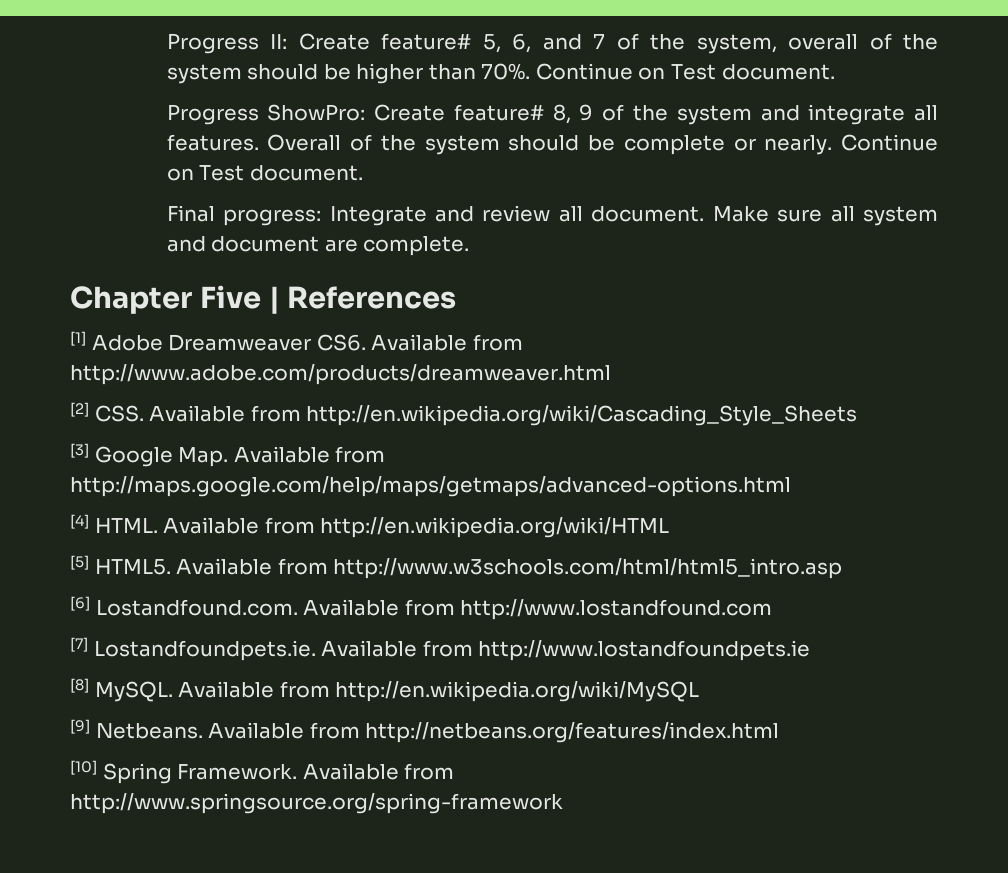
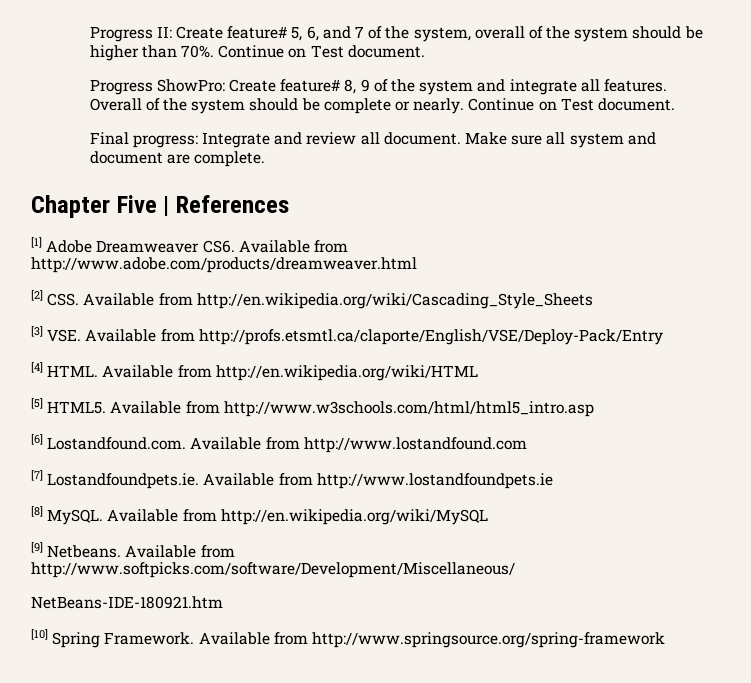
[94,446,386,467] [70,476,791,497] Google Map. Available from http://maps.google.com/help/maps/getmaps/advanced-options.html -> [47,329,663,345] VSE. Available from http://profs.etsmtl.ca/claporte/English/VSE/Deploy-Pack/Entry
[365,722,780,743] http://netbeans.org/features/index.html -> [31,562,515,578] [31,596,223,609] http://www.softpicks.com/software/Development/Miscellaneous/ // NetBeans-IDE-180921.htm

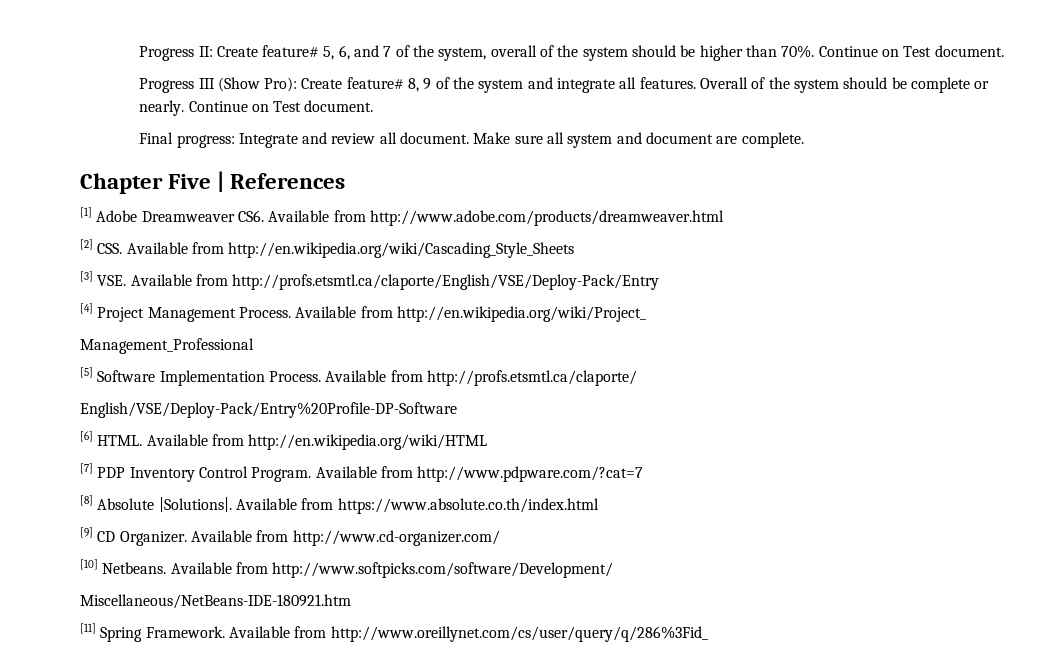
[156,79,225,92] ShowPro: -> [198,77,298,92] III (Show Pro):
[47,365,478,381] [31,398,594,417] [31,434,527,453] [31,470,553,489] [31,506,488,525] [31,542,235,558] [31,562,515,578] [31,596,223,609] [31,629,48,640] HTML. Available from http://en.wikipedia.org/wiki/HTML // [5] HTML5. Available from http://www.w3schools.com/html/html5_intro.asp // [6] Lostandfound.com. Available from http://www.lostandfound.com // [7] Lostandfoundpets.ie. Available from http://www.lostandfoundpets.ie // [8] MySQL. Available from http://en.wikipedia.org/wiki/MySQL // [9] Netbeans. Available from http://www.softpicks.com/software/Development/Miscellaneous/ // NetBeans-IDE-180921.htm // [10] -> [97,306,646,322] [80,338,254,354] [80,367,637,386] [80,402,457,418] [80,431,488,450] [80,463,644,482] [80,495,599,514] [80,527,500,546] [80,559,614,578] [80,594,351,609] [80,623,96,634] Project Management Process. Available from http://en.wikipedia.org/wiki/Project_ // Management_Professional // [5] Software Implementation Process. Available from http://profs.etsmtl.ca/claporte/ // English/VSE/Deploy-Pack/Entry%20Profile-DP-Software // [6] HTML. Available from http://en.wikipedia.org/wiki/HTML // [7] PDP Inventory Control Program. Available from http://www.pdpware.com/?cat=7 // [8] Absolute |Solutions|. Available from https://www.absolute.co.th/index.html // [9] CD Organizer. Available from http://www.cd-organizer.com/ // [10] Netbeans. Available from http://www.softpicks.com/software/Development/ // Miscellaneous/NetBeans-IDE-180921.htm // [11]
[311,632,665,648] http://www.springsource.org/spring-framework -> [330,626,708,642] http://www.oreillynet.com/cs/user/query/q/286%3Fid_

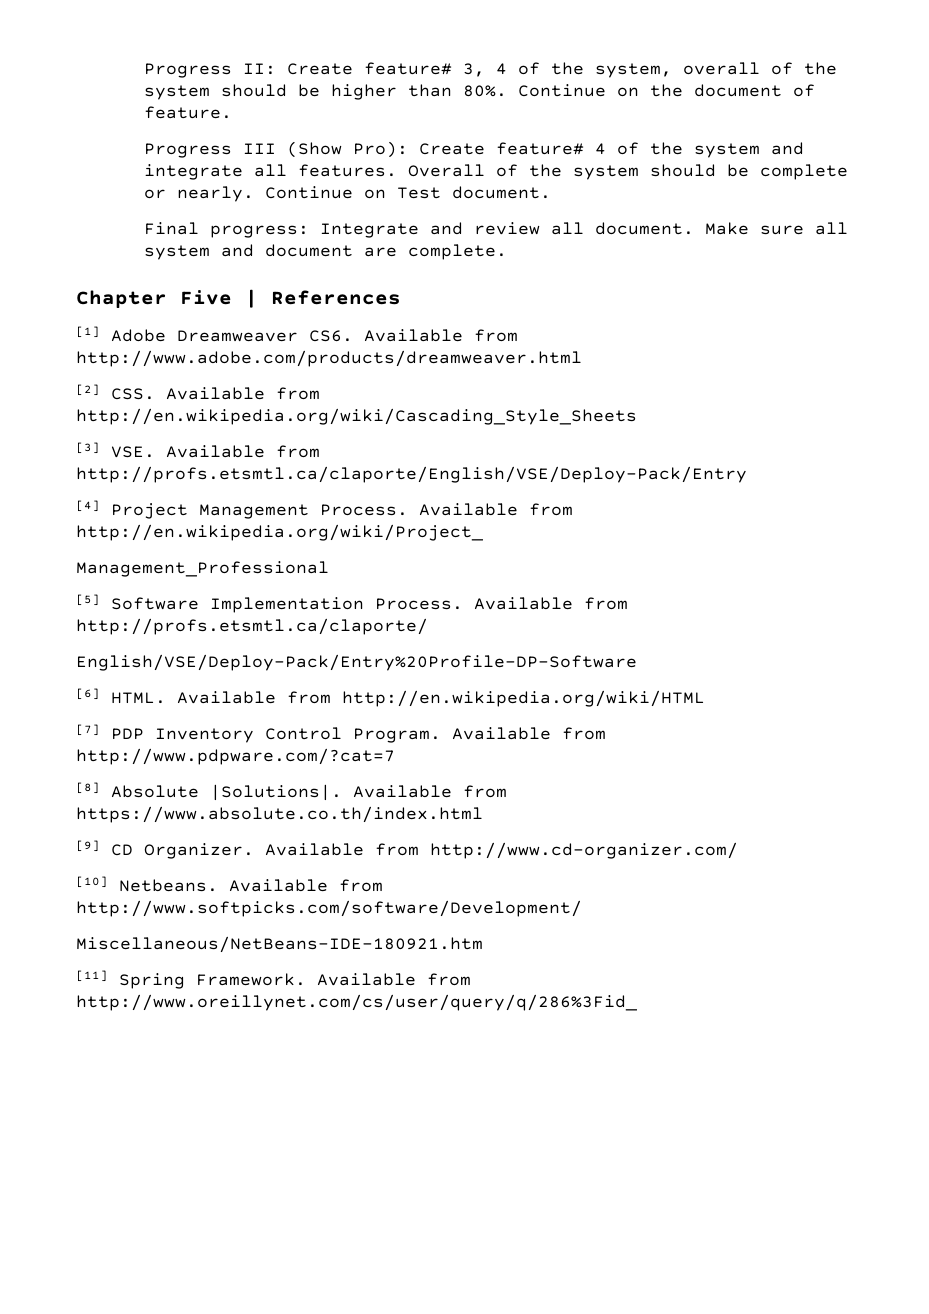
[323,45,392,60] 5, 6, and 7 -> [462,63,507,77] 3, 4
[781,45,1004,58] 70%. Continue on Test document. -> [462,84,815,97] [143,106,232,119] 80%. Continue on the document of feature.
[408,78,432,92] 8, 9 -> [594,143,606,155] 4

